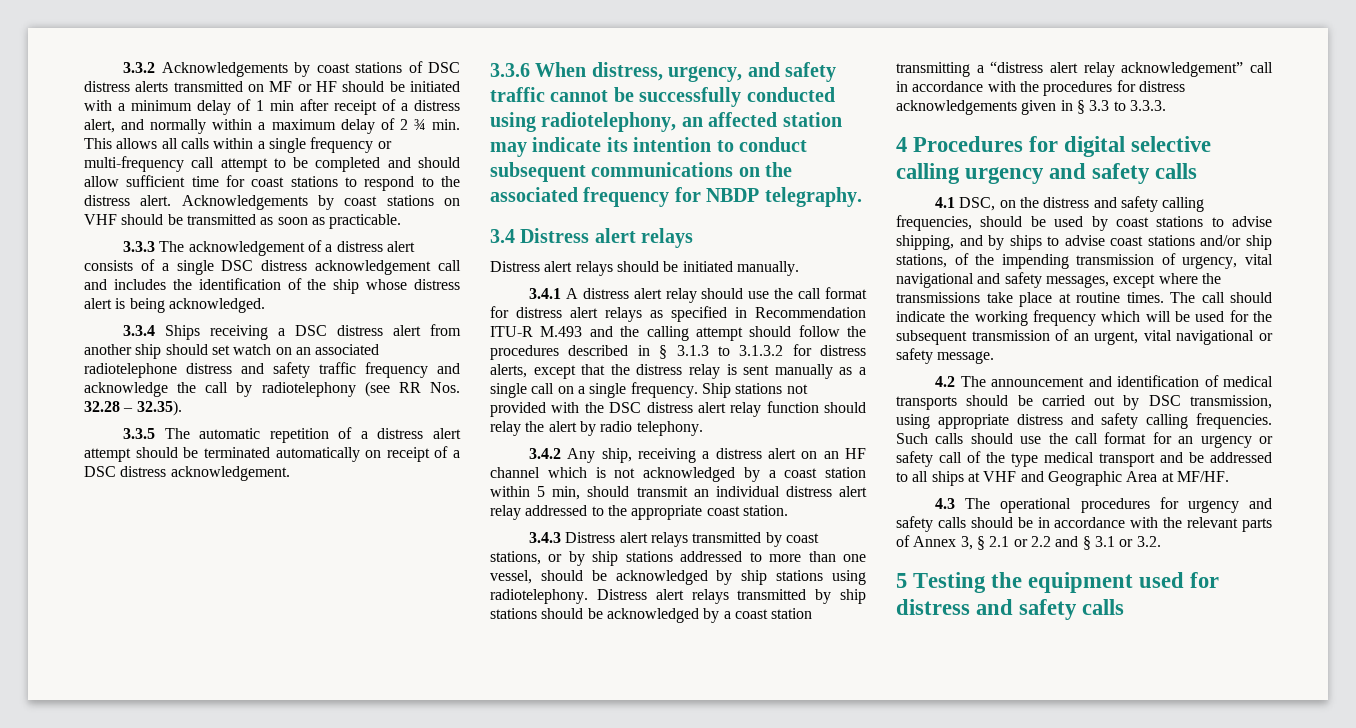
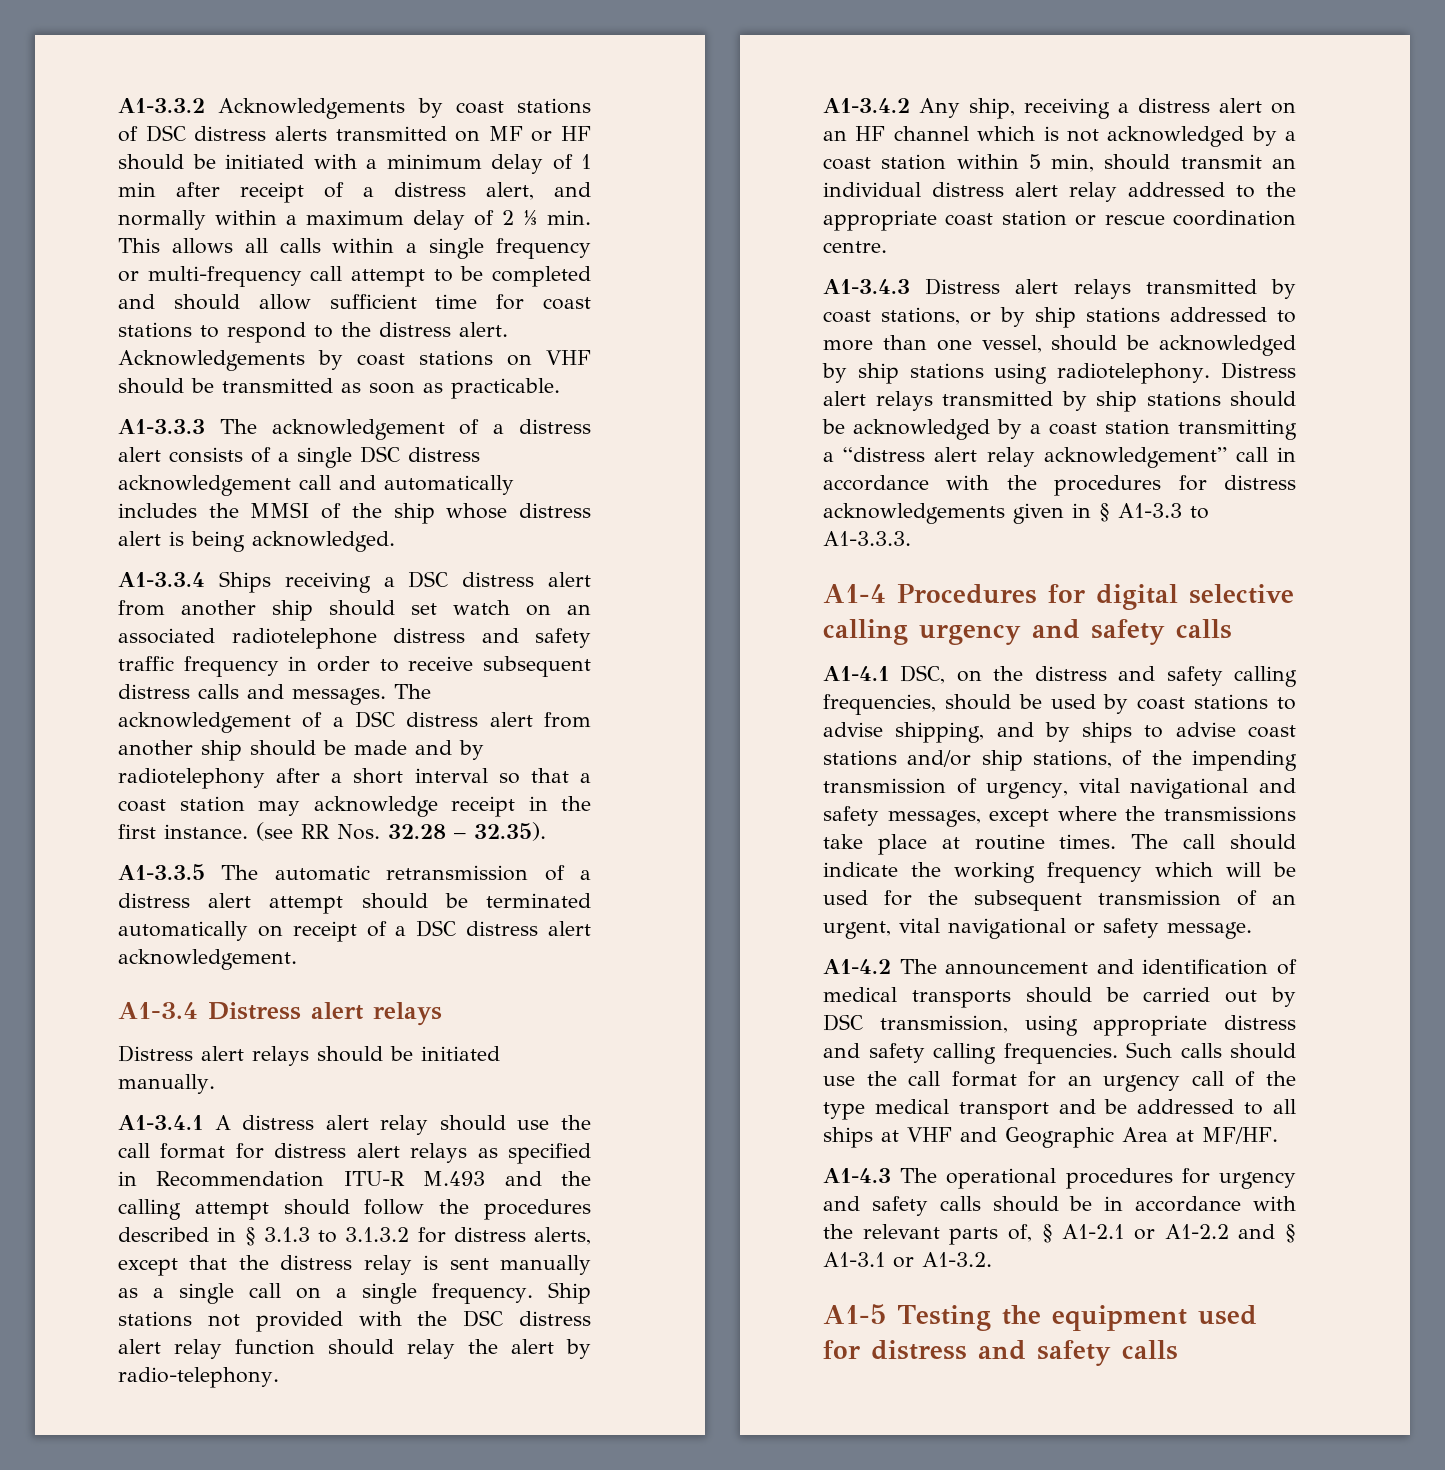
[123,62,156,73] 3.3.2 -> [118,98,205,113] A1-3.3.2
[413,119,426,130] ¾ -> [523,210,538,225] ⅓
[123,241,156,252] 3.3.3 -> [118,419,205,434] A1-3.3.3
(107, 284) none -> [384,475,514,495] automatically
[198,278,281,290] identification -> [250,502,310,518] MMSI
[123,325,156,336] 3.3.4 -> [118,572,205,587] A1-3.3.4
[437,363,460,374] [84,382,356,397] and acknowledge the call by radiotelephony -> [288,656,591,677] [118,684,431,705] [118,711,591,733] [118,740,484,761] [118,768,592,789] [118,796,591,817] [118,824,248,839] in order to receive subsequent distress calls and messages. The acknowledgement of a DSC distress alert from another ship should be made and by radiotelephony after a short interval so that a coast station may acknowledge receipt in the first instance.
[123,428,156,439] 3.3.5 -> [118,864,205,880] A1-3.3.5
[269,428,329,443] repetition -> [386,865,529,881] retransmission
(167, 471) none -> [547,921,591,936] alert
[490,62,836,82] [490,87,835,107] [490,112,842,132] [490,137,807,157] [490,162,793,182] [490,187,862,207] [490,229,515,243] 3.3.6 When distress, urgency, and safety traffic cannot be successfully conducted using radiotelephony, an affected station may indicate its intention to conduct subsequent communications on the associated frequency for NBDP telegraphy. // 3.4 -> [118,1002,198,1019] A1-3.4
[529,288,562,299] 3.4.1 -> [118,1115,203,1130] A1-3.4.1
[600,421,703,436] [529,448,562,459] radio telephony. // 3.4.2 -> [118,1367,279,1388] [823,98,910,113] radio-telephony. // A1-3.4.2
[742,505,788,516] [529,532,562,543] station. // 3.4.3 -> [1001,210,1296,226] [823,241,887,253] [823,279,910,294] station or rescue coordination centre. // A1-3.4.3
[1089,100,1166,111] [896,137,907,152] 3.3 to 3.3.3. // 4 -> [1118,503,1209,519] [823,531,911,546] [823,584,886,603] A1-3.3 to A1-3.3.3. // A1-4
[935,197,956,208] 4.1 -> [823,666,889,681] A1-4.1
[935,376,956,387] 4.2 -> [823,959,891,974] A1-4.2
[1259,436,1273,444] [896,451,933,467] or safety -> (1181, 1083) none
[935,498,956,509] 4.3 -> [823,1168,891,1183] A1-4.3
[896,535,1161,550] [896,573,907,588] of Annex 3, § 2.1 or 2.2 and § 3.1 or 3.2. // 5 -> [1008,1224,1296,1243] [823,1252,992,1268] [823,1304,886,1324] of, § A1-2.1 or A1-2.2 and § A1-3.1 or A1-3.2. // A1-5

